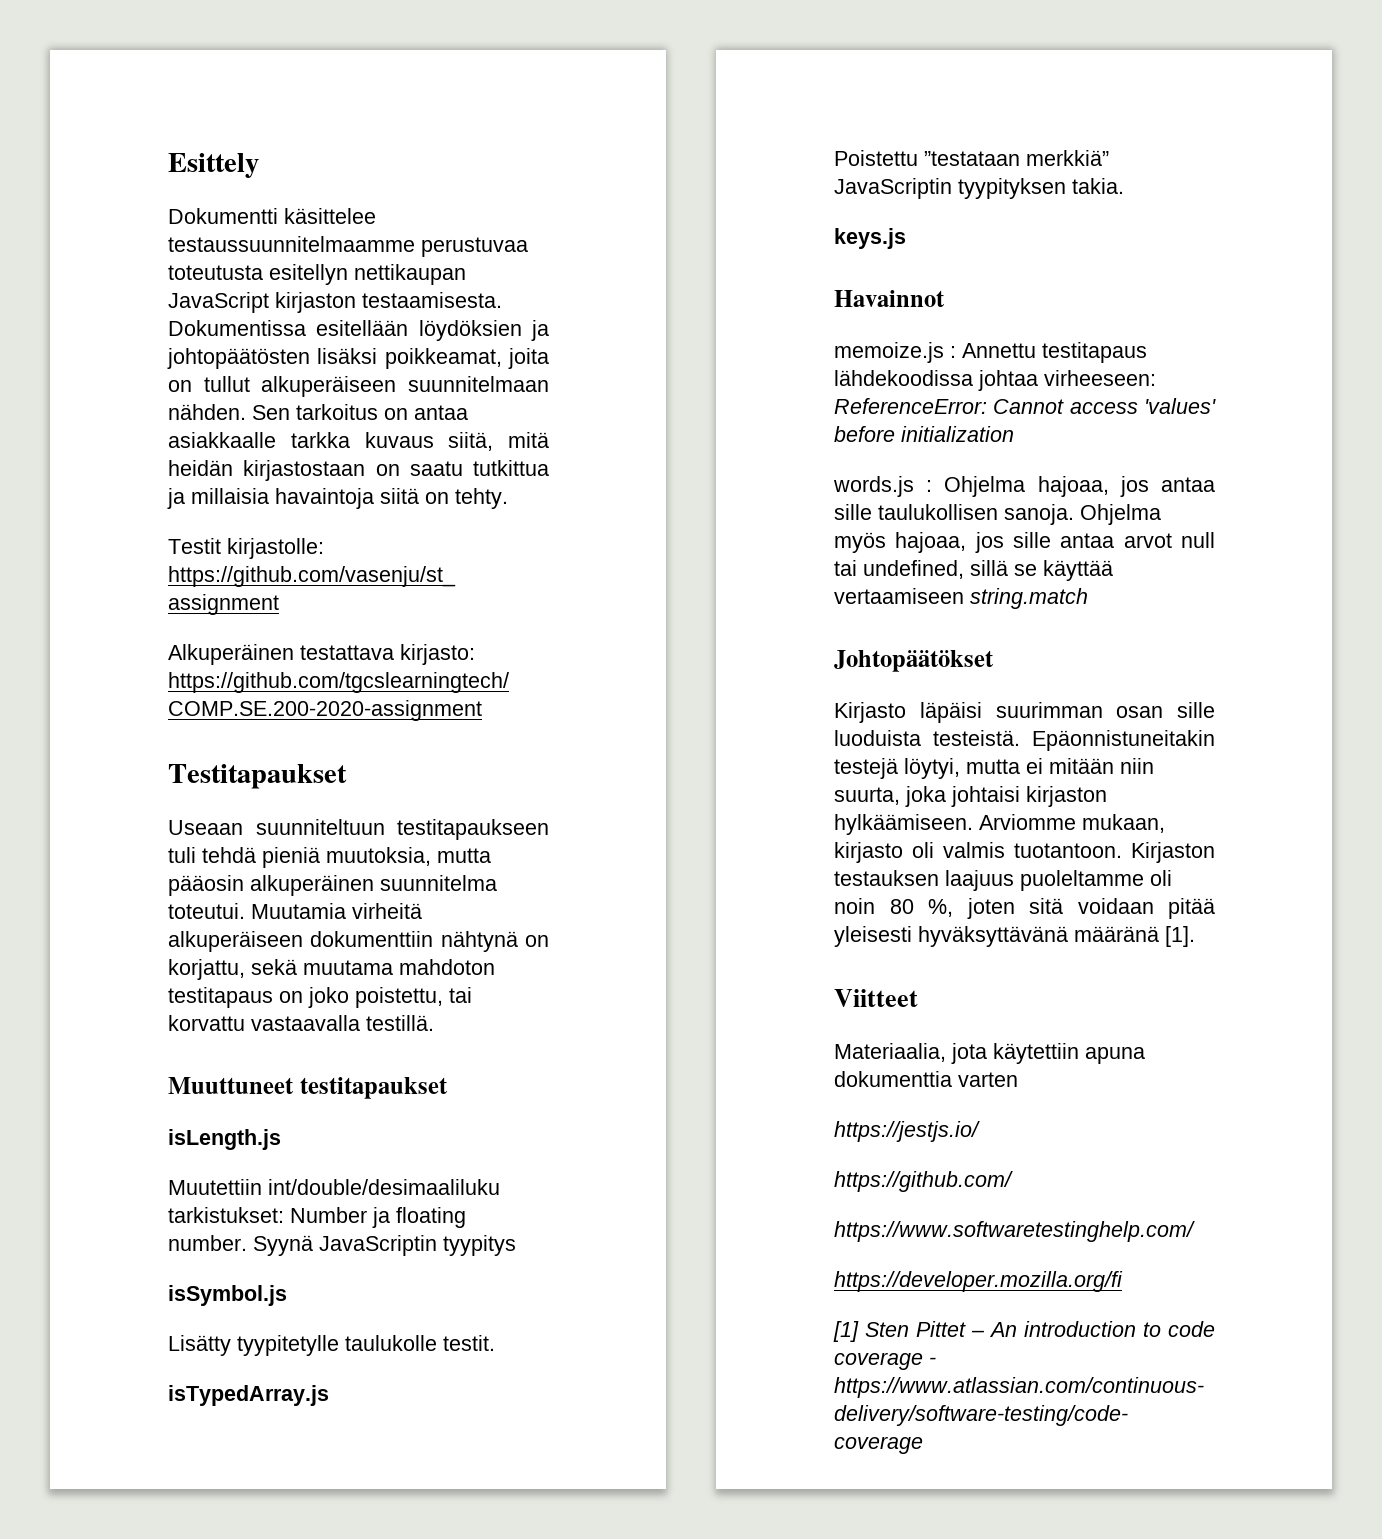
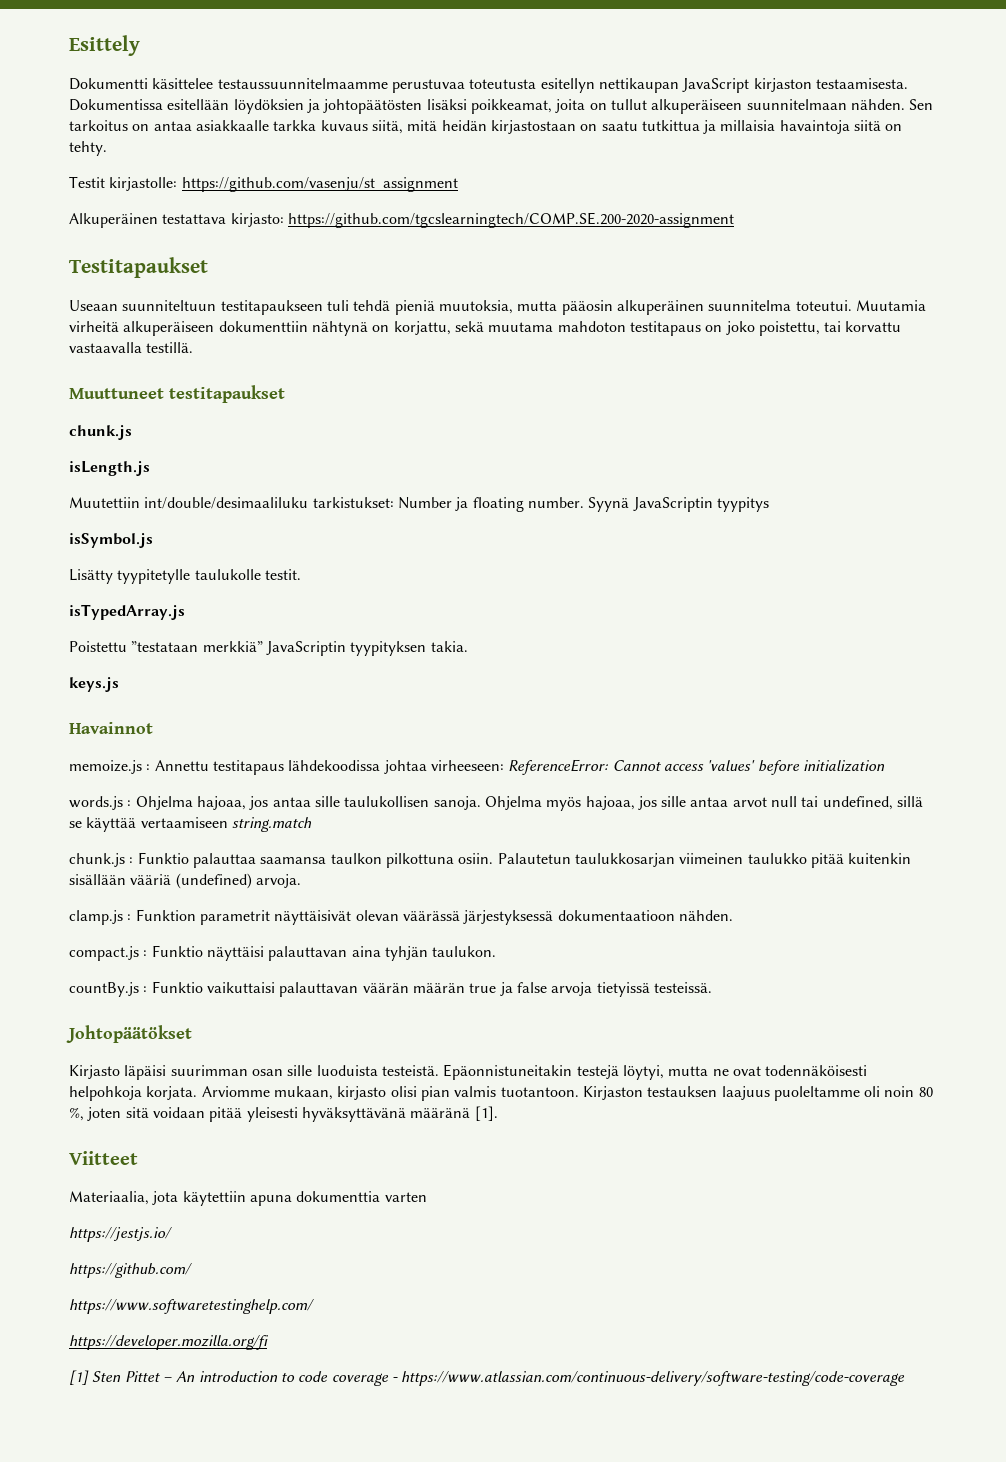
(448, 1088) none -> [69,425,132,440] // chunk.js
(1088, 598) none -> [69,852,912,868] [69,873,301,889] [69,909,733,925] [69,945,497,961] [69,981,712,997] // chunk.js : Funktio palauttaa saamansa taulkon pilkottuna osiin. Palautetun taulukkosarjan viimeinen taulukko pitää kuitenkin sisällään vääriä (undefined) arvoja. // clamp.js : Funktion parametrit näyttäisivät olevan väärässä järjestyksessä dokumentaatioon nähden. // compact.js : Funktio näyttäisi palauttavan aina tyhjän taulukon. // countBy.js : Funktio vaikuttaisi palauttavan väärän määrän true ja false arvoja tietyissä testeissä.
[1026,758,1154,774] [834,786,1107,807] [834,814,973,835] ei mitään niin suurta, joka johtaisi kirjaston hylkäämiseen. -> [712,1065,868,1076] [69,1086,198,1101] ne ovat todennäköisesti helpohkoja korjata.
[912,842,934,858] oli -> [390,1086,450,1101] olisi pian

